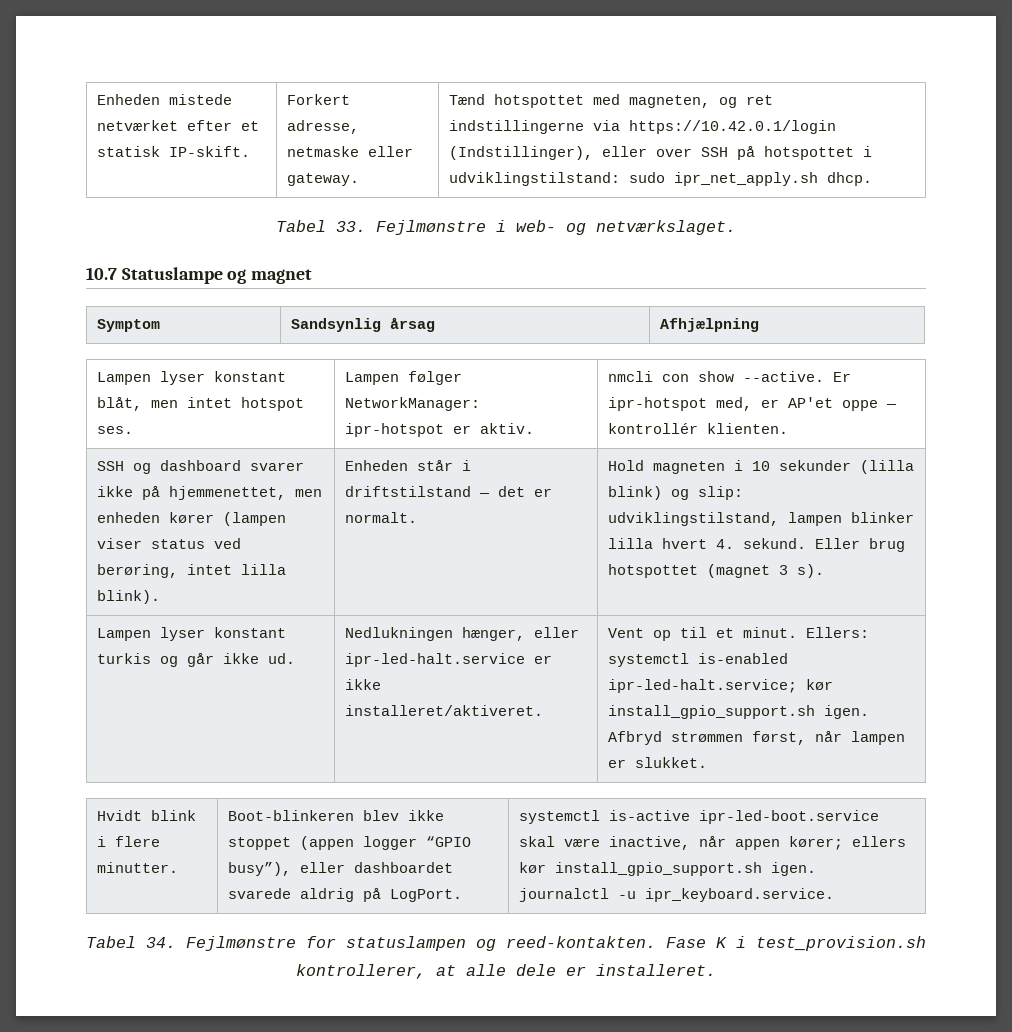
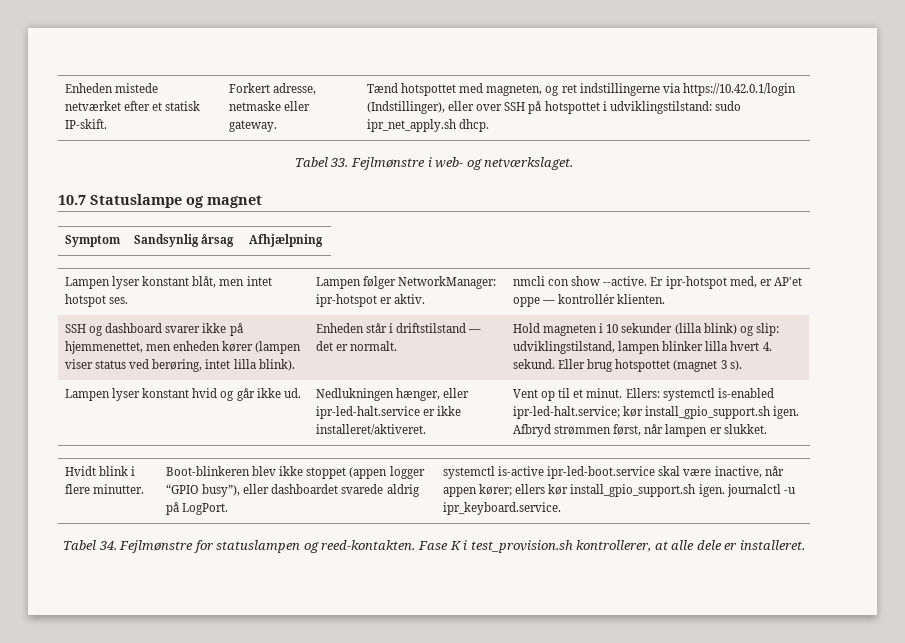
[97,653,152,664] turkis -> [192,388,218,398] hvid

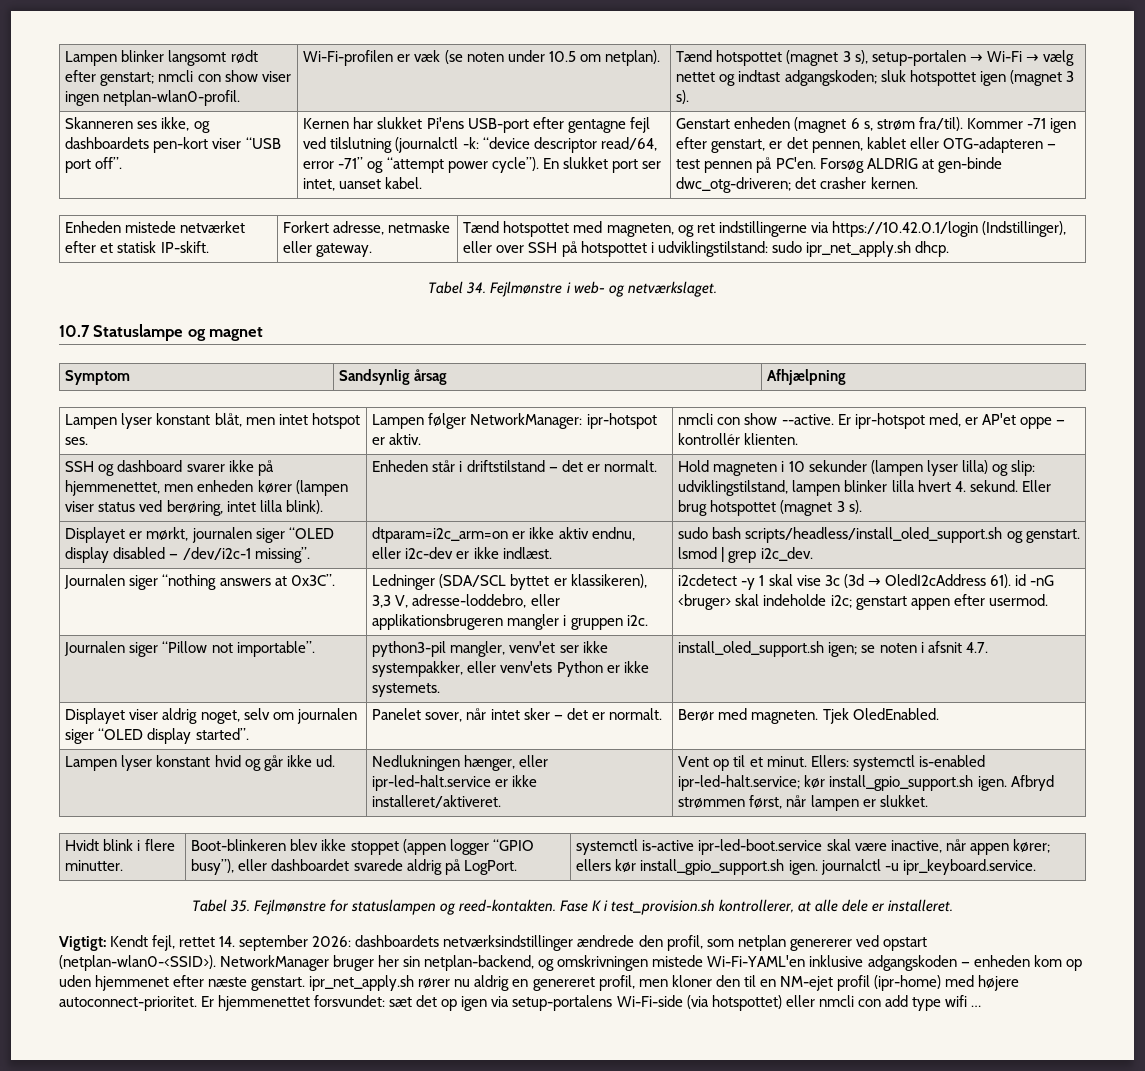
(64, 88) none -> [65,50,258,66] [65,70,291,86] [65,90,241,106] [303,50,660,66] [676,50,1074,66] [676,70,1074,86] [676,90,690,104] [65,117,210,133] [65,137,281,153] [65,157,123,173] [303,117,650,133] [303,137,657,153] [303,157,661,173] [303,177,423,191] [676,117,1076,133] [676,137,1056,153] [676,157,1002,173] [676,177,918,193] Lampen blinker langsomt rødt efter genstart; nmcli con show viser ingen netplan-wlan0-profil. | Wi-Fi-profilen er væk (se noten under 10.5 om netplan). | Tænd hotspottet (magnet 3 s), setup-portalen → Wi-Fi → vælg nettet og indtast adgangskoden; sluk hotspottet igen (magnet 3 s). // Skanneren ses ikke, og dashboardets pen-kort viser “USB port off”. | Kernen har slukket Pi'ens USB-port efter gentagne fejl ved tilslutning (journalctl -k: “device descriptor read/64, error -71” og “attempt power cycle”). En slukket port ser intet, uanset kabel. | Genstart enheden (magnet 6 s, strøm fra/til). Kommer -71 igen efter genstart, er det pennen, kablet eller OTG-adapteren — test pennen på PC'en. Forsøg ALDRIG at gen-binde dwc_otg-driveren; det crasher kernen. //
[330,158,349,167] 33. -> [466,282,487,294] 34.
[674,323,737,335] (lilla blink) -> [870,460,988,476] (lampen lyser lilla)
(742, 365) none -> [65,527,334,543] [65,547,310,563] [372,527,635,543] [372,547,552,559] [678,527,1080,543] [678,547,813,563] [64,574,335,590] [372,574,647,590] [372,594,560,608] [372,614,648,630] [678,574,1054,590] [678,594,1048,610] [64,641,315,657] [372,641,608,657] [372,661,649,677] [372,683,441,697] [678,641,988,657] [65,708,357,724] [65,728,249,744] [372,708,662,722] [678,708,939,724] // Displayet er mørkt, journalen siger “OLED display disabled — /dev/i2c-1 missing”. | dtparam=i2c_arm=on er ikke aktiv endnu, eller i2c-dev er ikke indlæst. | sudo bash scripts/headless/install_oled_support.sh og genstart. lsmod | grep i2c_dev. // Journalen siger “nothing answers at 0x3C”. | Ledninger (SDA/SCL byttet er klassikeren), 3,3 V, adresse-loddebro, eller applikationsbrugeren mangler i gruppen i2c. | i2cdetect -y 1 skal vise 3c (3d → OledI2cAddress 61). id -nG <bruger> skal indeholde i2c; genstart appen efter usermod. // Journalen siger “Pillow not importable”. | python3-pil mangler, venv'et ser ikke systempakker, eller venv'ets Python er ikke systemets. | install_oled_support.sh igen; se noten i afsnit 4.7. // Displayet viser aldrig noget, selv om journalen siger “OLED display started”. | Panelet sover, når intet sker — det er normalt. | Berør med magneten. Tjek OledEnabled.
[98,541,117,550] 34. -> [229,900,250,912] 35.
(805, 545) none -> [59,935,927,951] [59,955,1082,971] [59,975,1020,991] [59,995,981,1011] // Vigtigt: Kendt fejl, rettet 14. september 2026: dashboardets netværksindstillinger ændrede den profil, som netplan genererer ved opstart (netplan-wlan0-<SSID>). NetworkManager bruger her sin netplan-backend, og omskrivningen mistede Wi-Fi-YAML'en inklusive adgangskoden — enheden kom op uden hjemmenet efter næste genstart. ipr_net_apply.sh rører nu aldrig en genereret profil, men kloner den til en NM-ejet profil (ipr-home) med højere autoconnect-prioritet. Er hjemmenettet forsvundet: sæt det op igen via setup-portalens Wi-Fi-side (via hotspottet) eller nmcli con add type wifi …

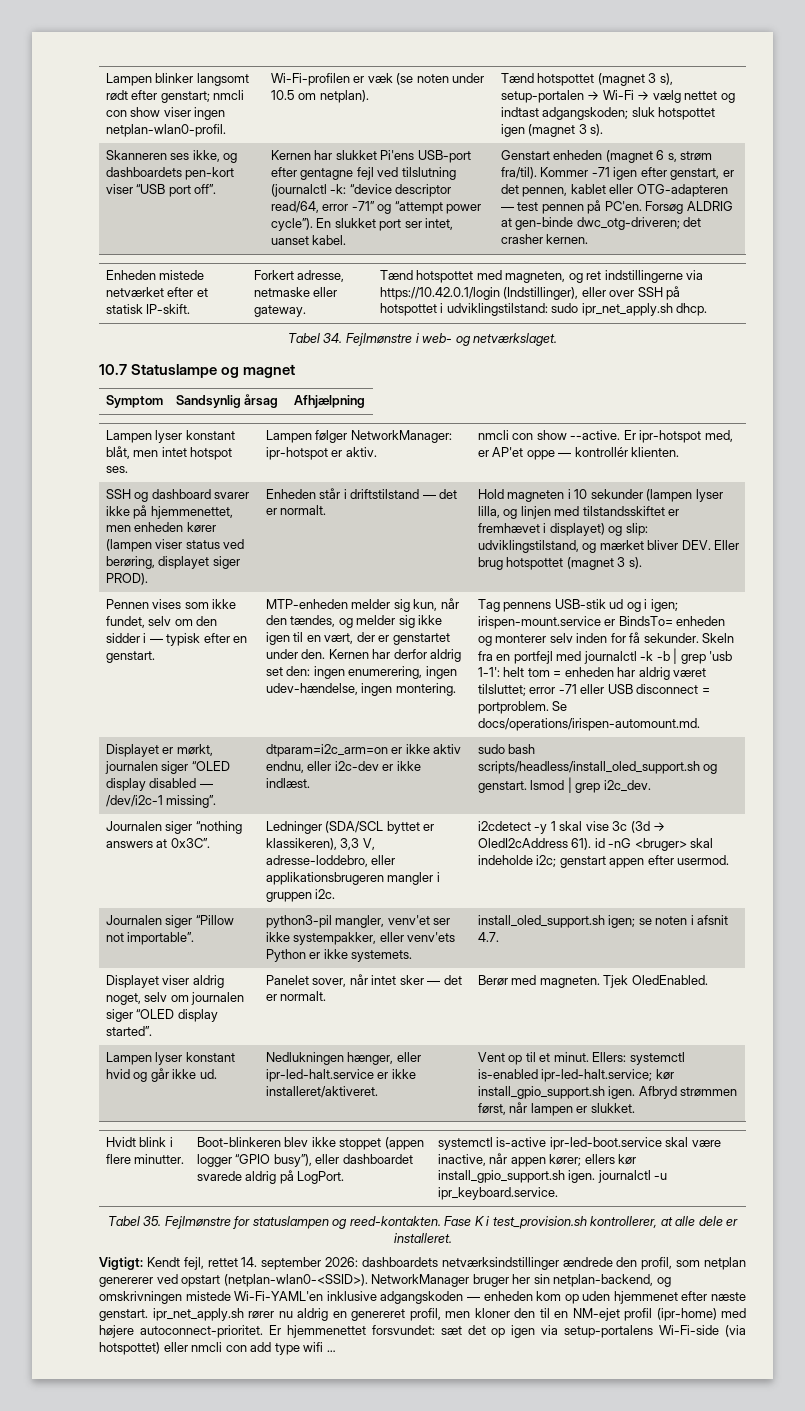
[226,500,323,514] intet lilla blink). -> [158,556,240,569] [105,573,148,585] displayet siger PROD).
[961,460,1035,476] [678,480,1018,496] lilla) og slip: udviklingstilstand, lampen blinker lilla hvert 4. sekund. -> [477,506,680,519] [477,523,648,536] [477,540,711,553] lilla, og linjen med tilstandsskiftet er fremhævet i displayet) og slip: udviklingstilstand, og mærket bliver DEV.
(862, 507) none -> [105,599,237,609] [105,616,218,628] [105,633,248,646] [105,651,155,663] [265,598,459,612] [265,615,443,628] [265,632,450,645] [265,649,462,662] [265,666,457,679] [265,683,456,696] [477,599,678,612] [477,616,726,629] [477,632,735,646] [477,648,733,664] [477,667,707,680] [477,684,710,696] [477,701,568,714] [477,718,700,731] // Pennen vises som ikke fundet, selv om den sidder i — typisk efter en genstart. | MTP-enheden melder sig kun, når den tændes, og melder sig ikke igen til en vært, der er genstartet under den. Kernen har derfor aldrig set den: ingen enumerering, ingen udev-hændelse, ingen montering. | Tag pennens USB-stik ud og i igen; irispen-mount.service er BindsTo= enheden og monterer selv inden for få sekunder. Skeln fra en portfejl med journalctl -k -b | grep 'usb 1-1': helt tom = enheden har aldrig været tilsluttet; error -71 eller USB disconnect = portproblem. Se docs/operations/irispen-automount.md.

